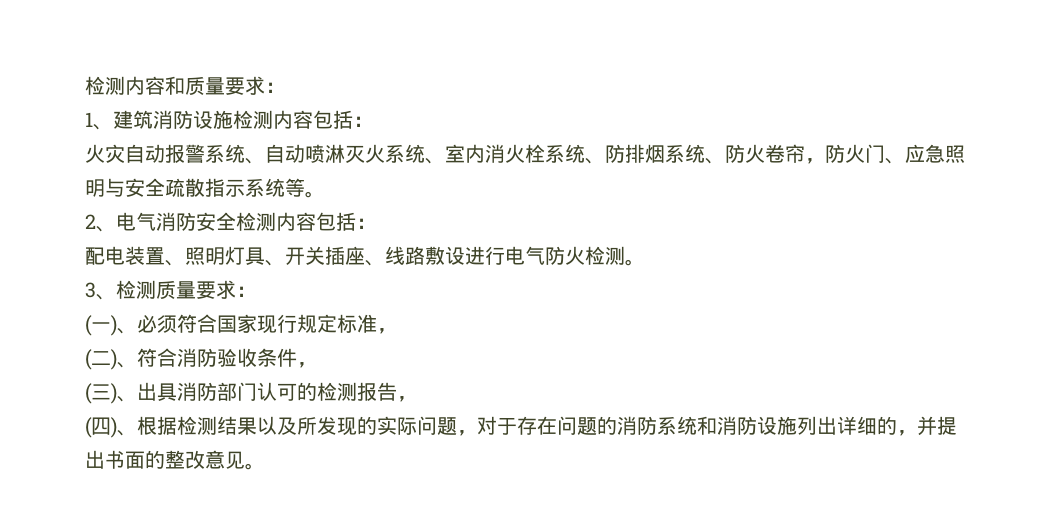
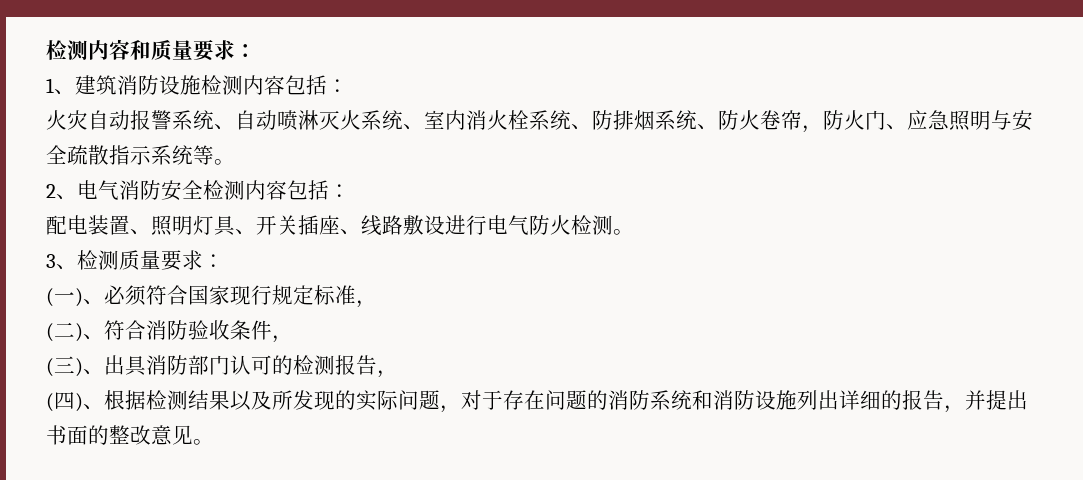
(897, 425) none -> [902,390,944,410] 报告

